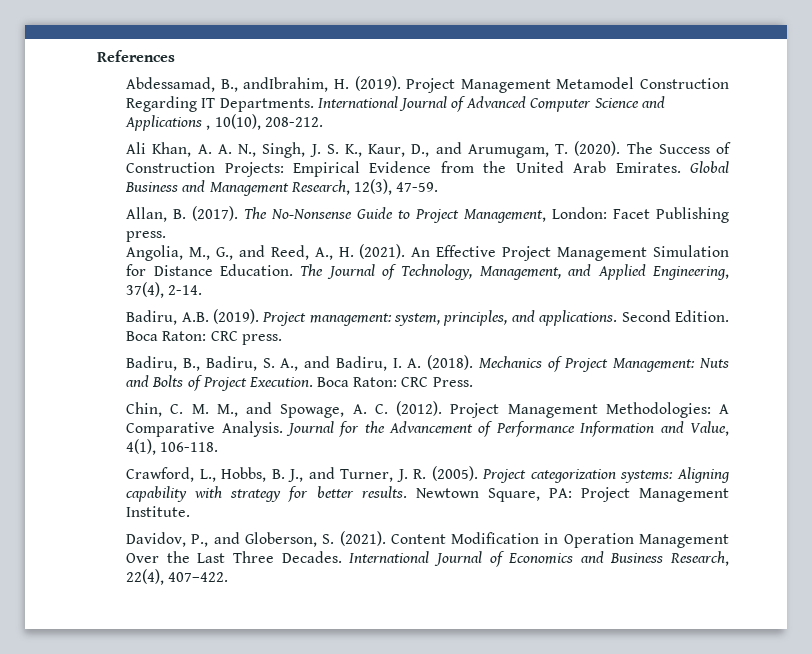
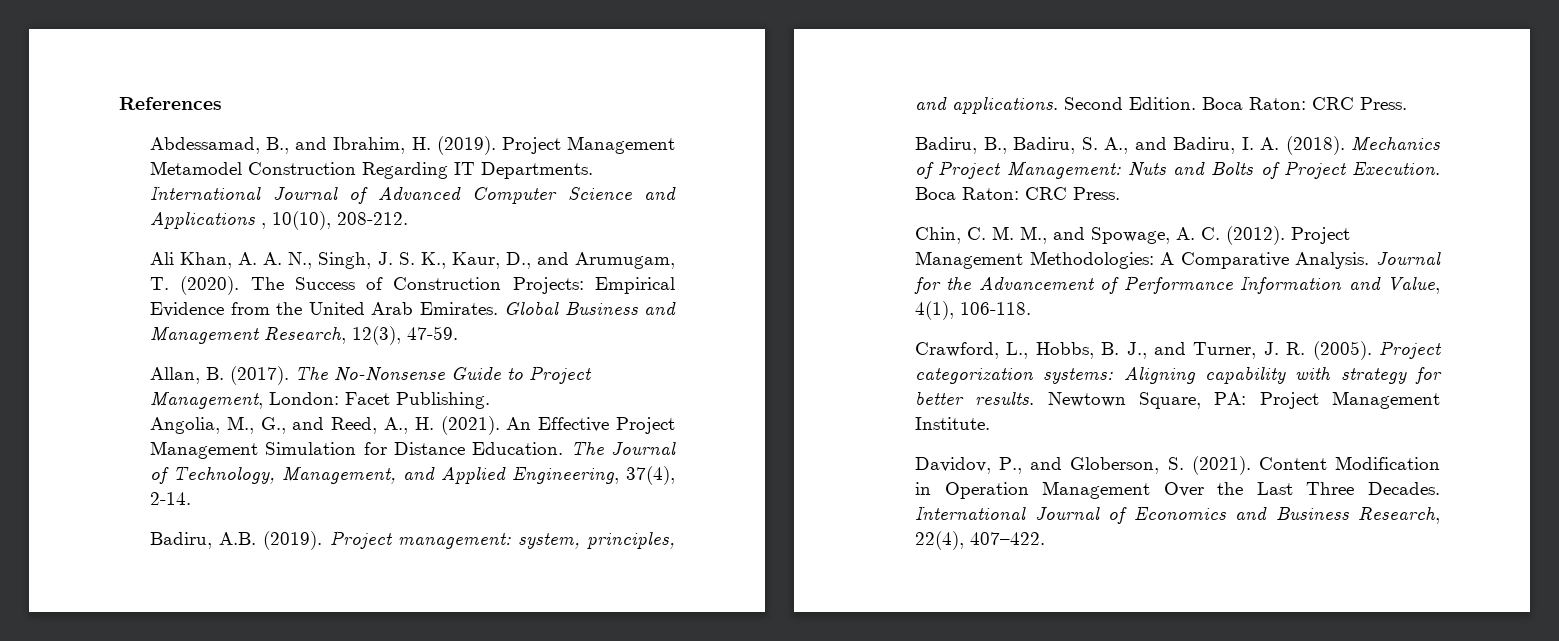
[243,77,329,92] andIbrahim, -> [295,137,406,154] and Ibrahim,
[655,207,729,223] [126,231,167,242] Publishing press. -> [396,392,491,409] Publishing.
[241,334,282,345] press. -> [1360,97,1408,110] Press.

